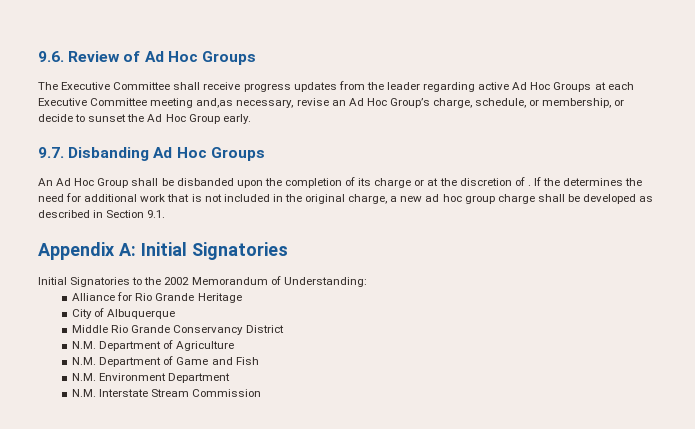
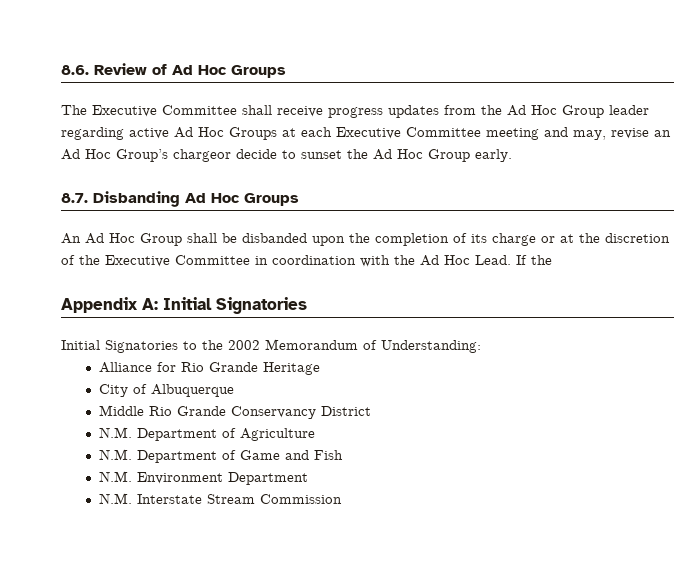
[38,51,64,62] 9.6. -> [61,65,89,75] 8.6.
(384, 86) none -> [507,105,604,118] Ad Hoc Group
[196,98,294,108] and,as necessary, -> [544,127,606,140] and may,
[433,98,625,108] charge, schedule, or membership, or -> [173,149,231,162] chargeor
[38,147,64,158] 9.7. -> [61,193,88,203] 8.7.
[527,177,643,186] [38,193,654,204] [38,210,166,218] . If the determines the need for additional work that is not included in the original charge, a new ad hoc group charge shall be developed as described in Section 9.1. -> [79,255,552,267] the Executive Committee in coordination with the Ad Hoc Lead. If the

